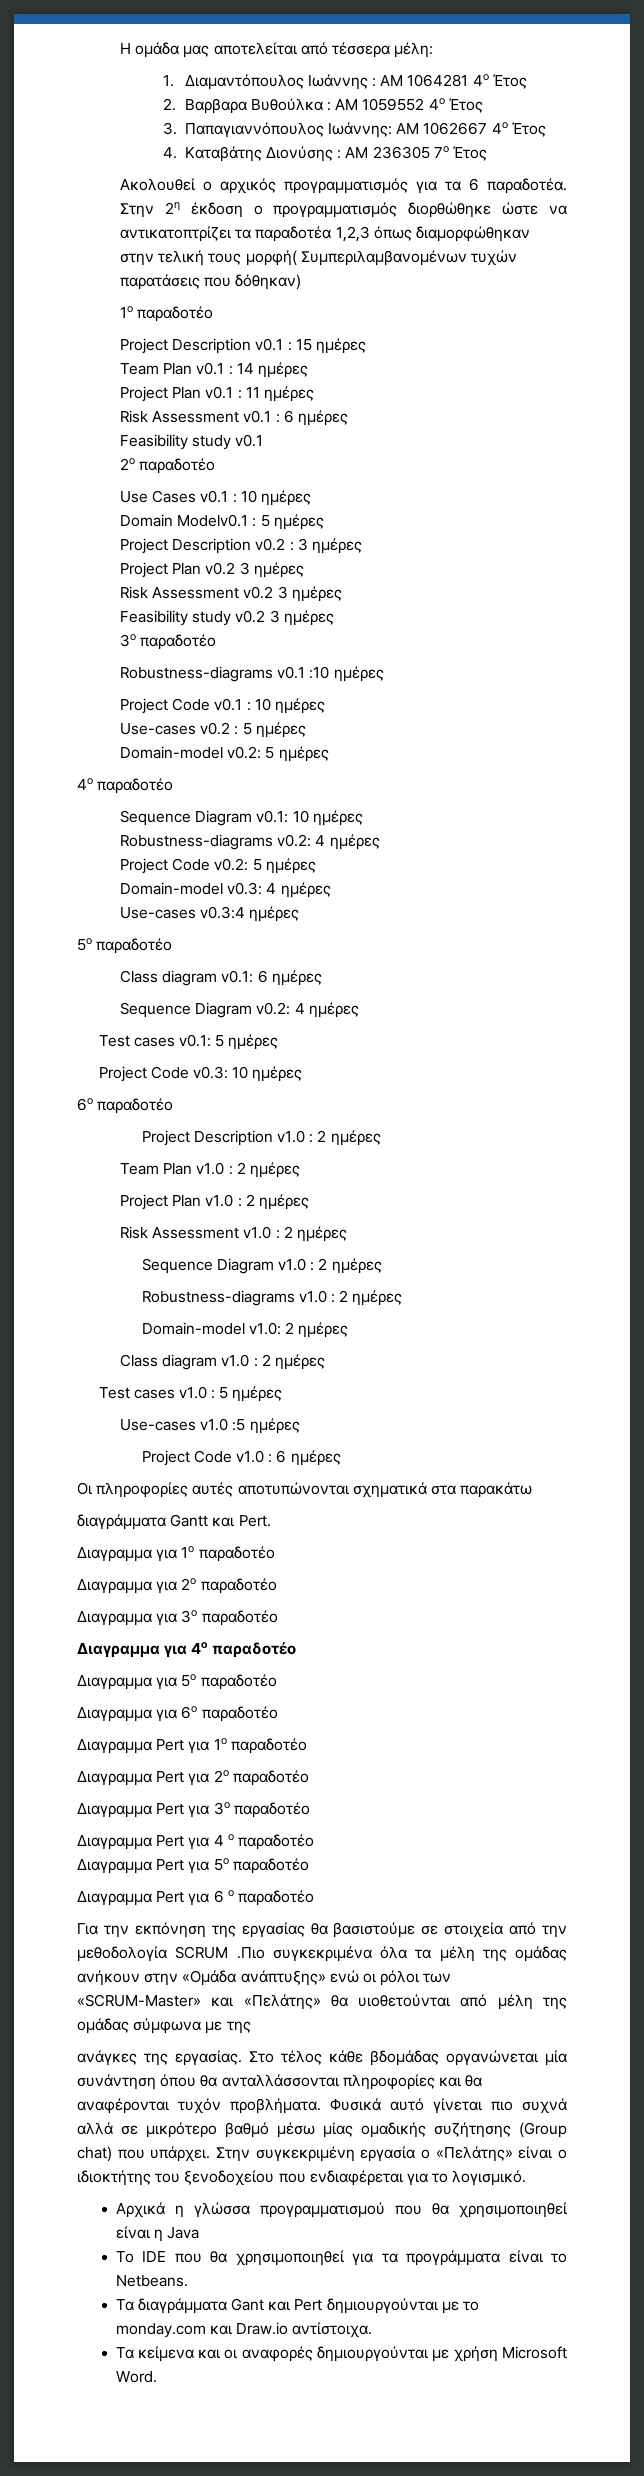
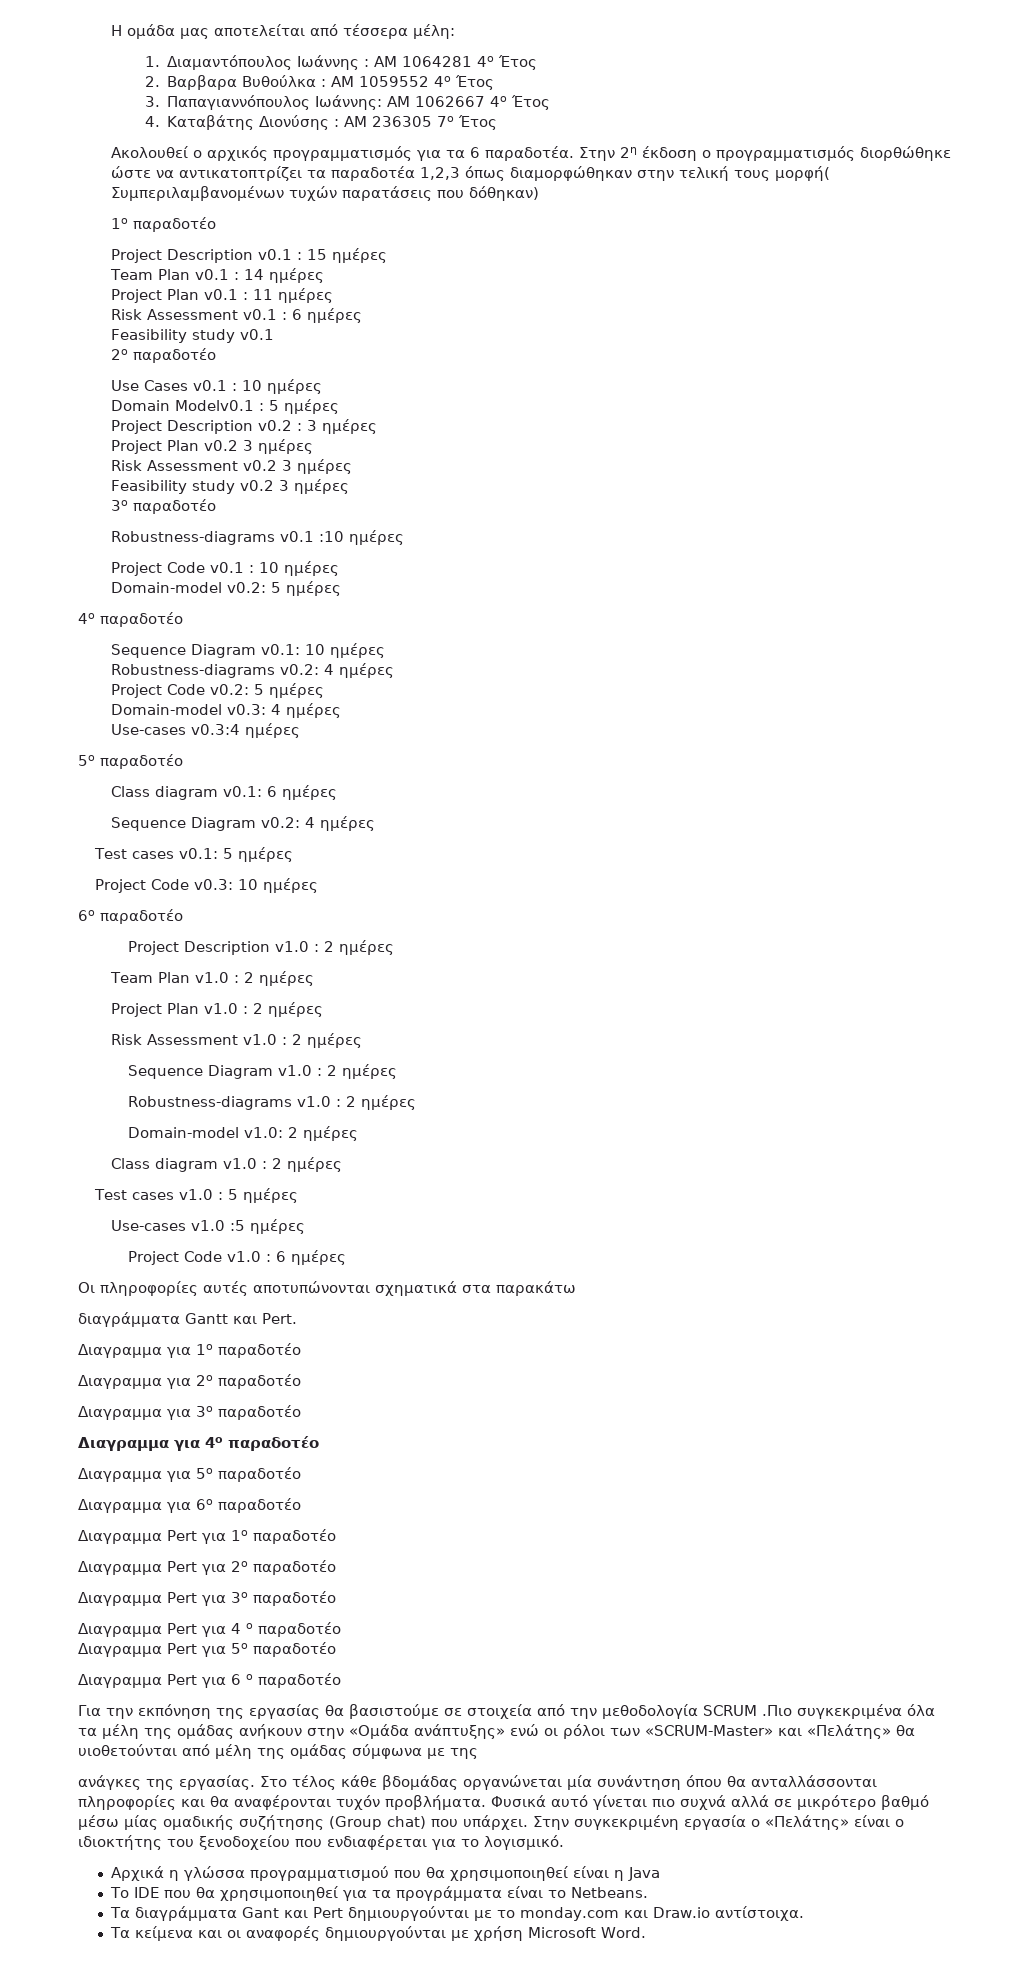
[120,722,306,738] // Use-cases v0.2 : 5 ημέρες -> (340, 568) none

